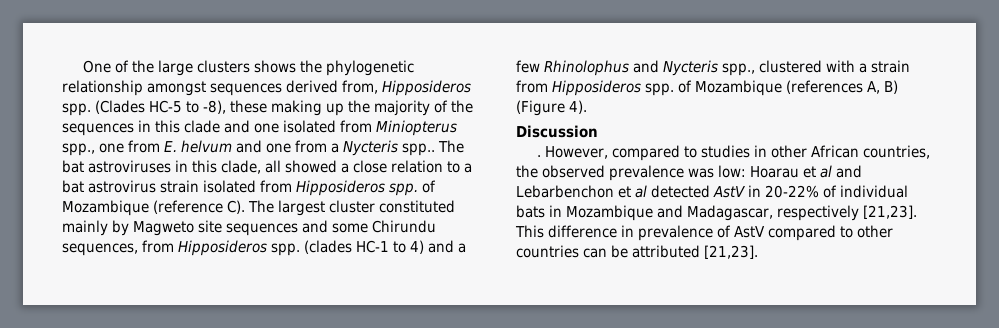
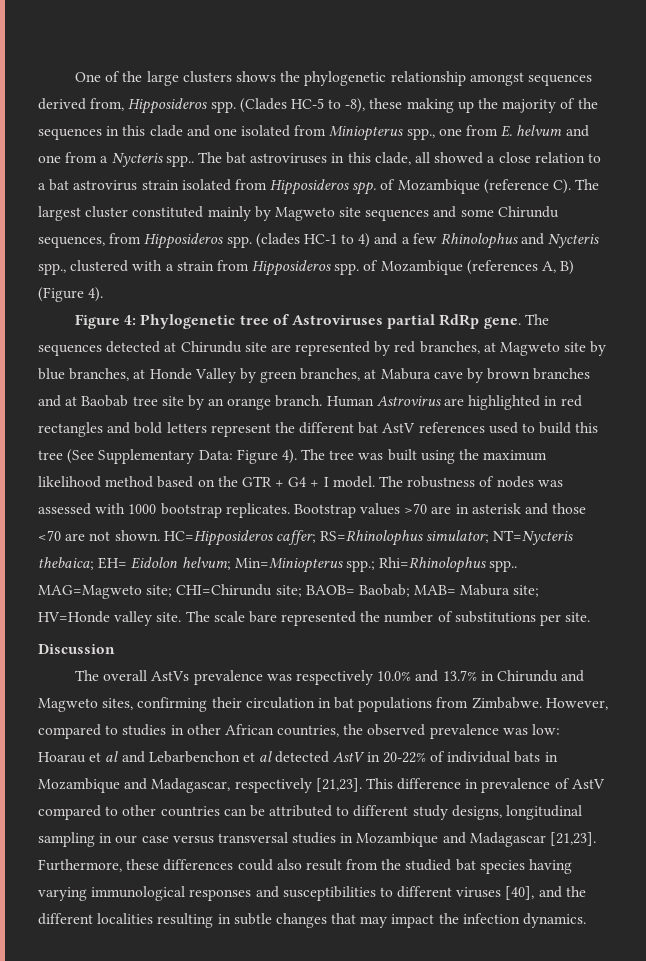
[516,125,598,138] [537,155,542,157] Discussion // . -> [75,314,549,329] [38,341,607,356] [38,368,591,383] [38,395,582,410] [38,422,599,437] [38,449,548,464] [38,476,563,488] [38,503,587,518] [38,530,574,546] [38,557,518,573] [38,584,540,599] [38,611,591,626] [38,644,115,654] [75,670,585,685] [38,697,542,712] Figure 4: Phylogenetic tree of Astroviruses partial RdRp gene. The sequences detected at Chirundu site are represented by red branches, at Magweto site by blue branches, at Honde Valley by green branches, at Mabura cave by brown branches and at Baobab tree site by an orange branch. Human Astrovirus are highlighted in red rectangles and bold letters represent the different bat AstV references used to build this tree (See Supplementary Data: Figure 4). The tree was built using the maximum likelihood method based on the GTR + G4 + I model. The robustness of nodes was assessed with 1000 bootstrap replicates. Bootstrap values >70 are in asterisk and those <70 are not shown. HC=Hipposideros caffer; RS=Rhinolophus simulator; NT=Nycteris thebaica; EH= Eidolon helvum; Min=Miniopterus spp.; Rhi=Rhinolophus spp.. MAG=Magweto site; CHI=Chirundu site; BAOB= Baobab; MAB= Mabura site; HV=Honde valley site. The scale bare represented the number of substitutions per site. // Discussion // The overall AstVs prevalence was respectively 10.0% and 13.7% in Chirundu and Magweto sites, confirming their circulation in bat populations from Zimbabwe.
[704,245,758,259] [21,23]. -> [336,805,583,820] [38,832,597,847] [38,859,573,874] [38,886,586,901] [38,913,587,928] to different study designs, longitudinal sampling in our case versus transversal studies in Mozambique and Madagascar [21,23]. Furthermore, these differences could also result from the studied bat species having varying immunological responses and susceptibilities to different viruses [40], and the different localities resulting in subtle changes that may impact the infection dynamics.

